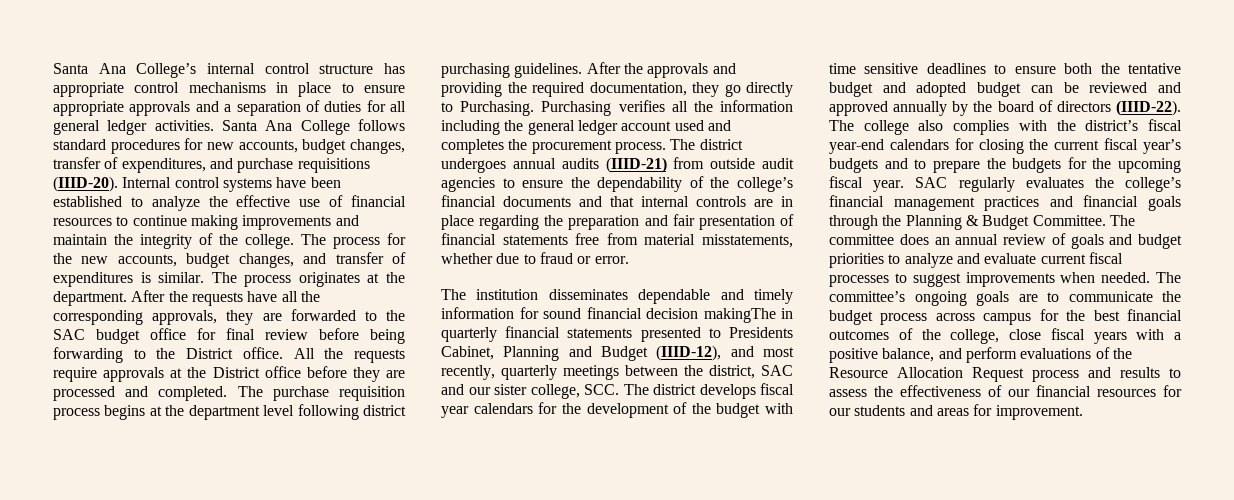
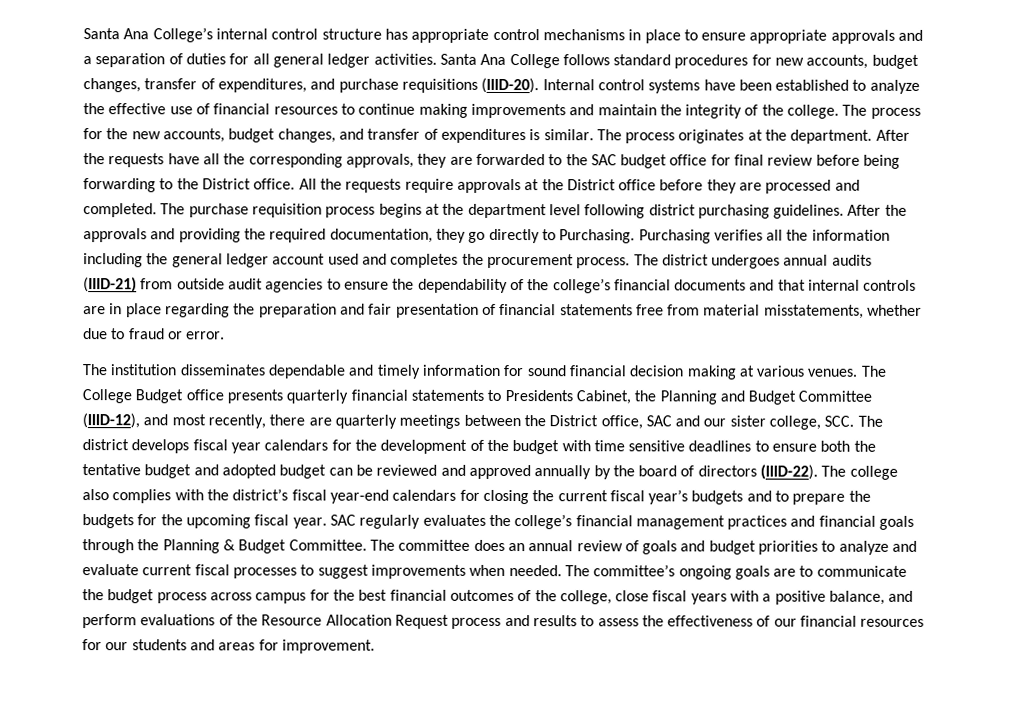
[703,308,793,323] makingThe in -> [686,365,886,380] [82,389,283,404] making at various venues. The College Budget office presents
[640,327,701,342] presented -> (484, 395) none
(494, 353) none -> [634,390,657,402] the
(648, 353) none -> [798,390,873,402] Committee
(495, 372) none -> [269,414,332,426] there are
[709,365,755,379] district, -> [549,415,643,430] District office,

